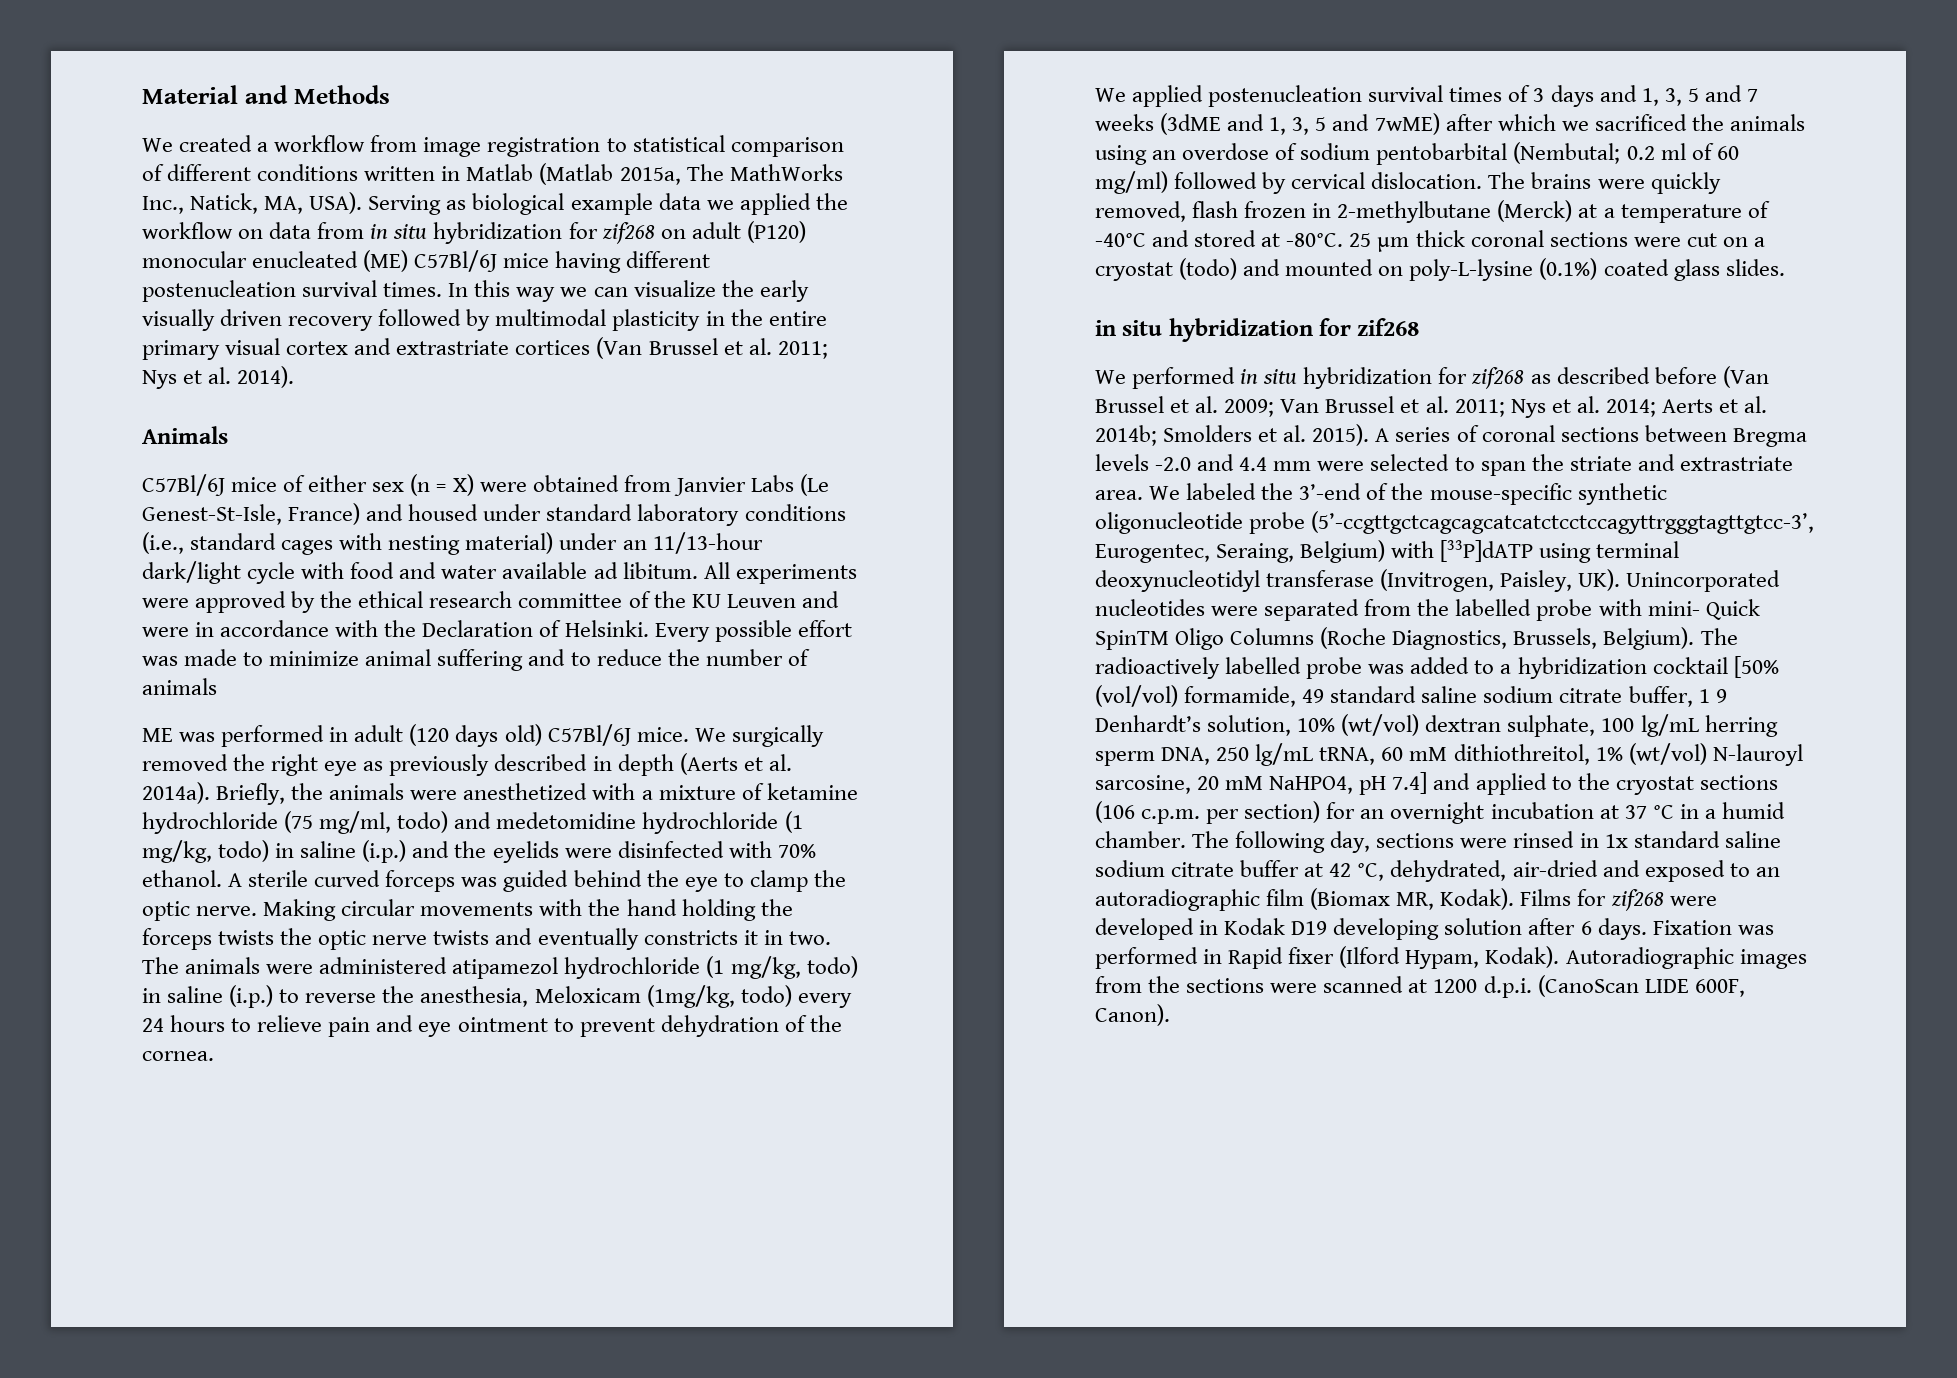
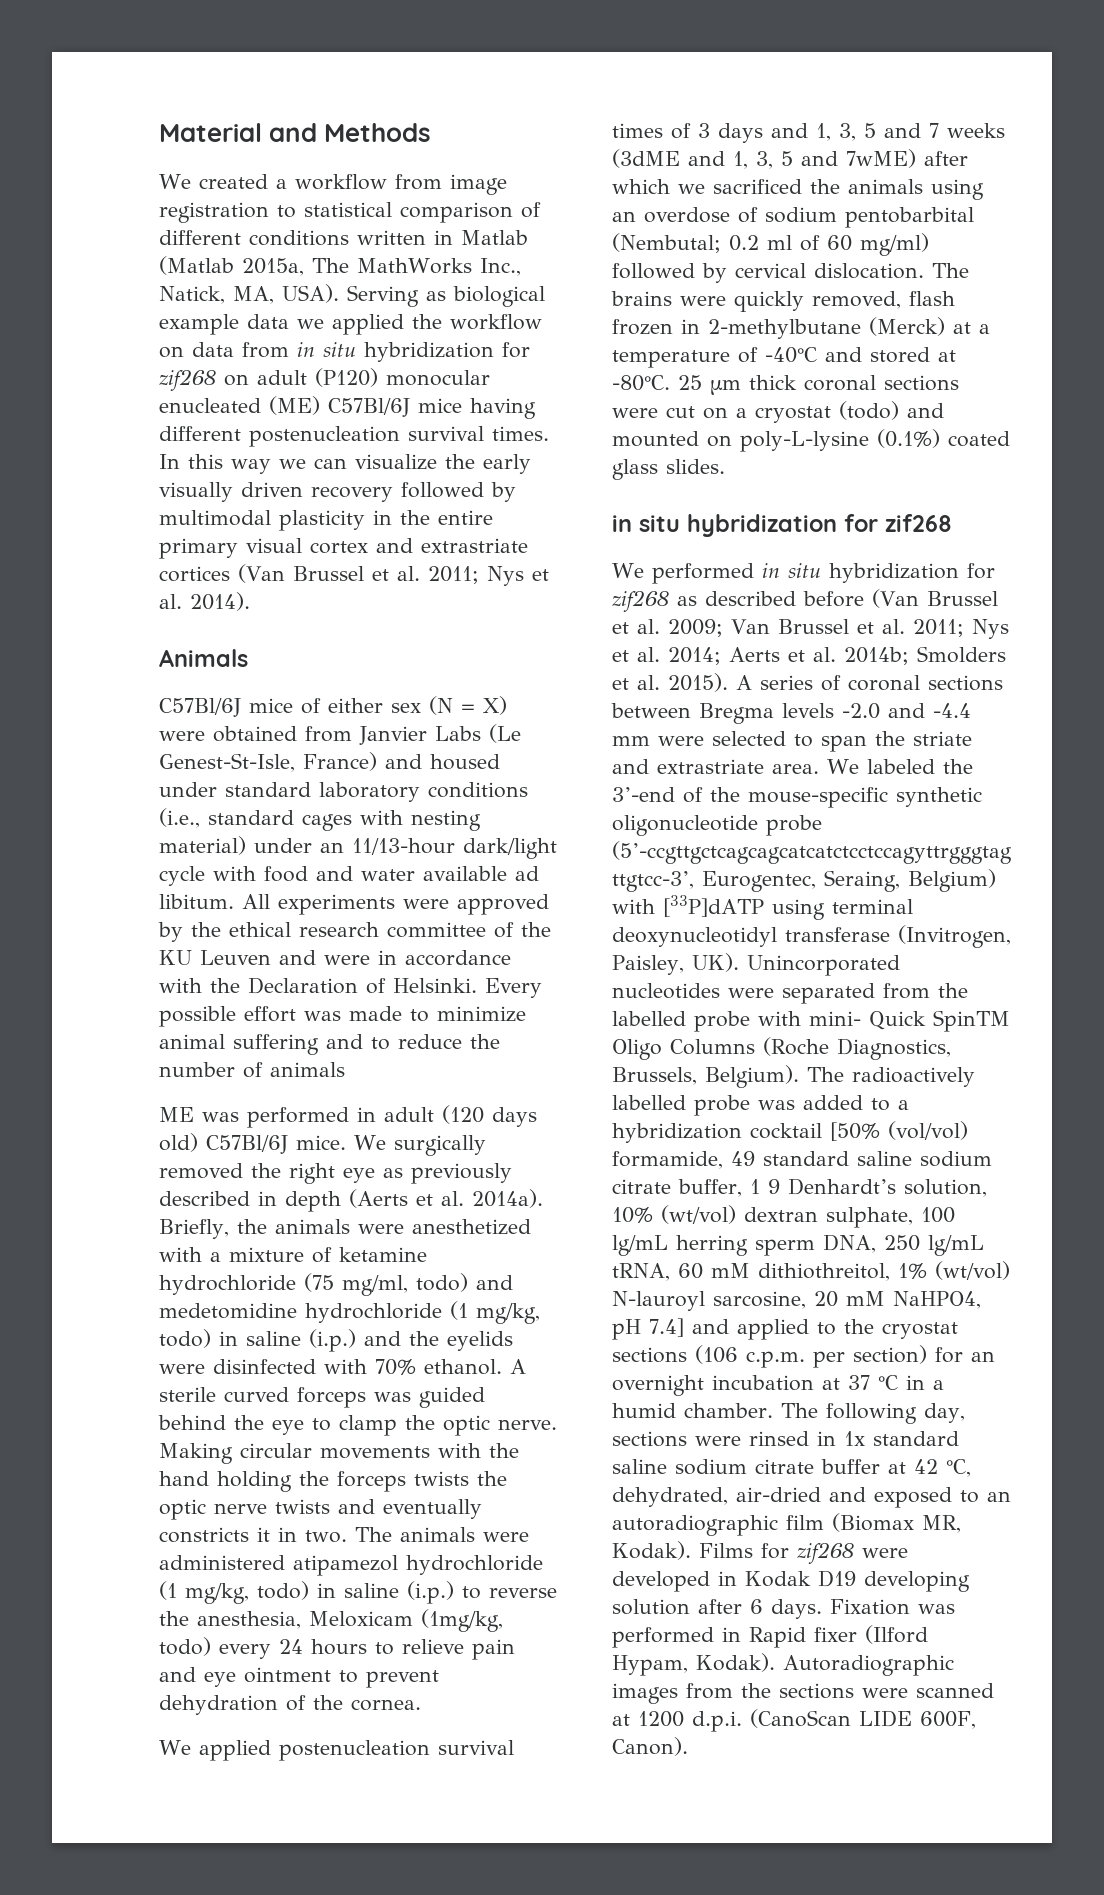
[410,474,431,496] (n -> [429,696,453,715] (N
[1239,457,1268,471] 4.4 -> [933,703,971,718] -4.4

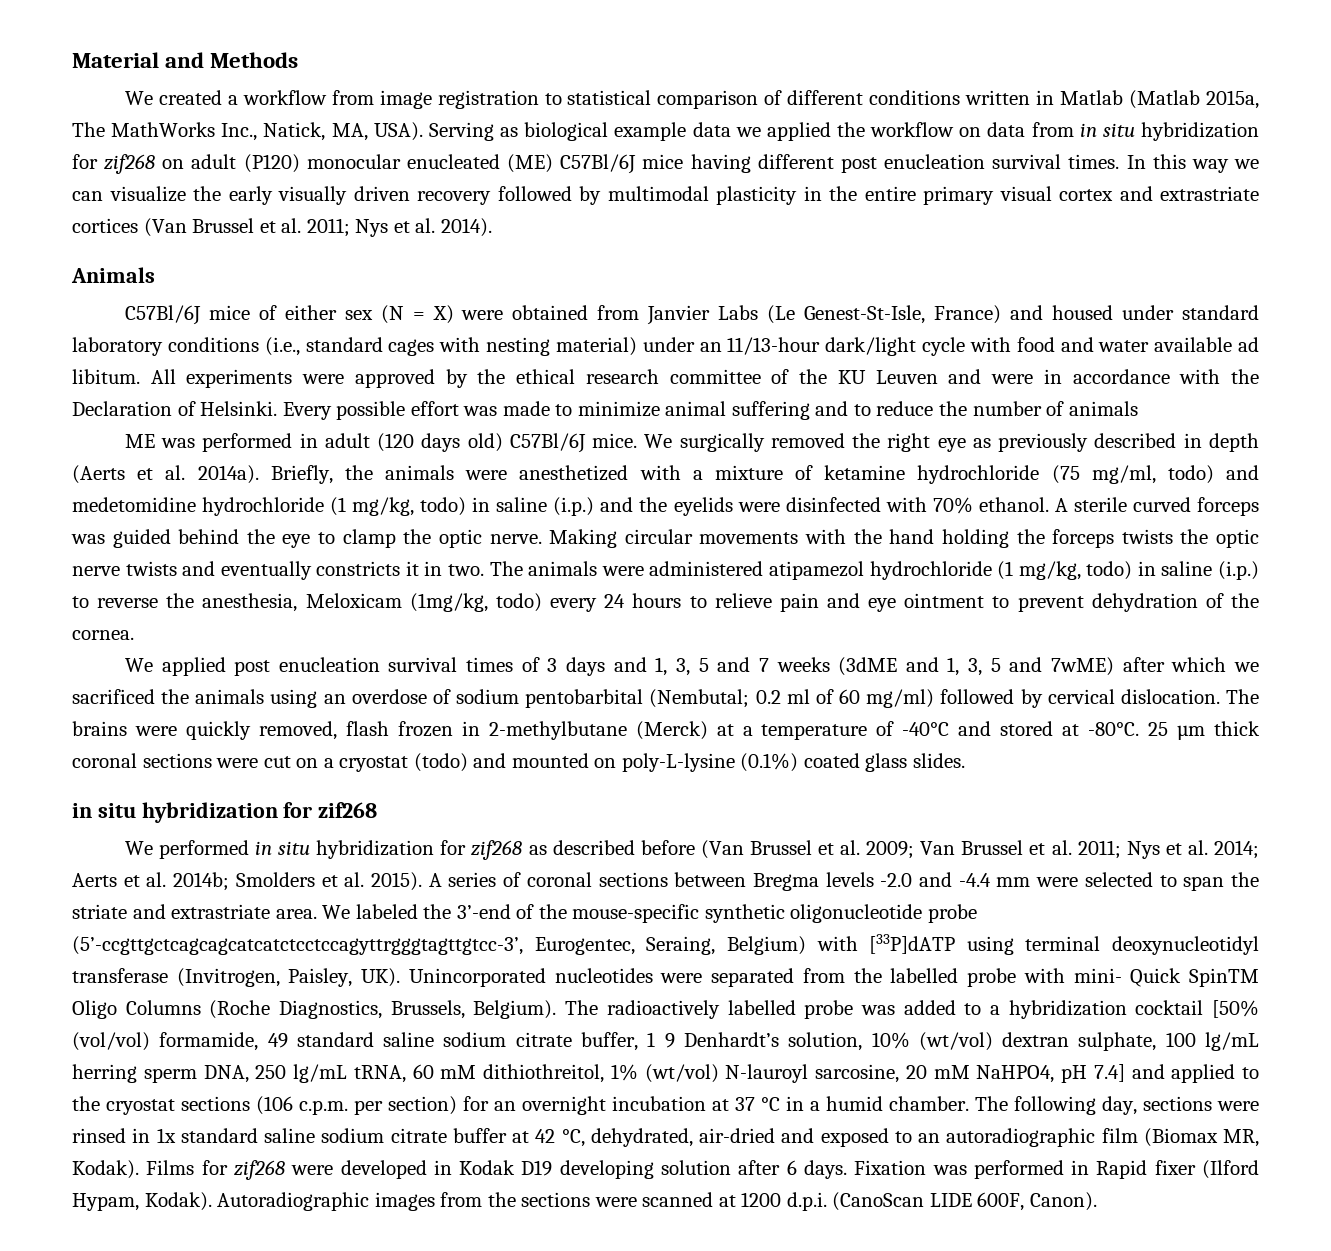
[249,426,400,447] postenucleation -> [840,154,986,173] post enucleation
[278,1740,430,1761] postenucleation -> [234,657,380,676] post enucleation

